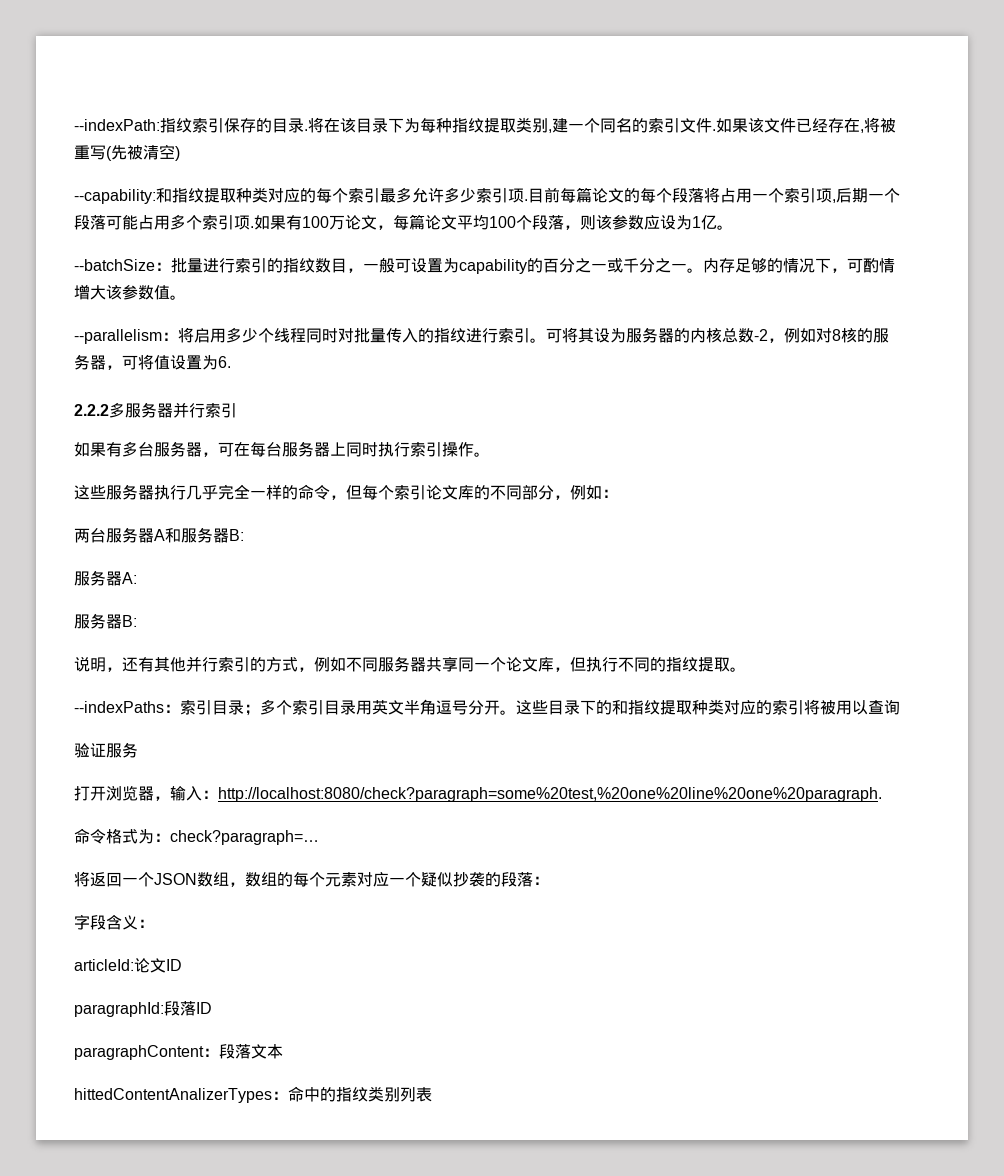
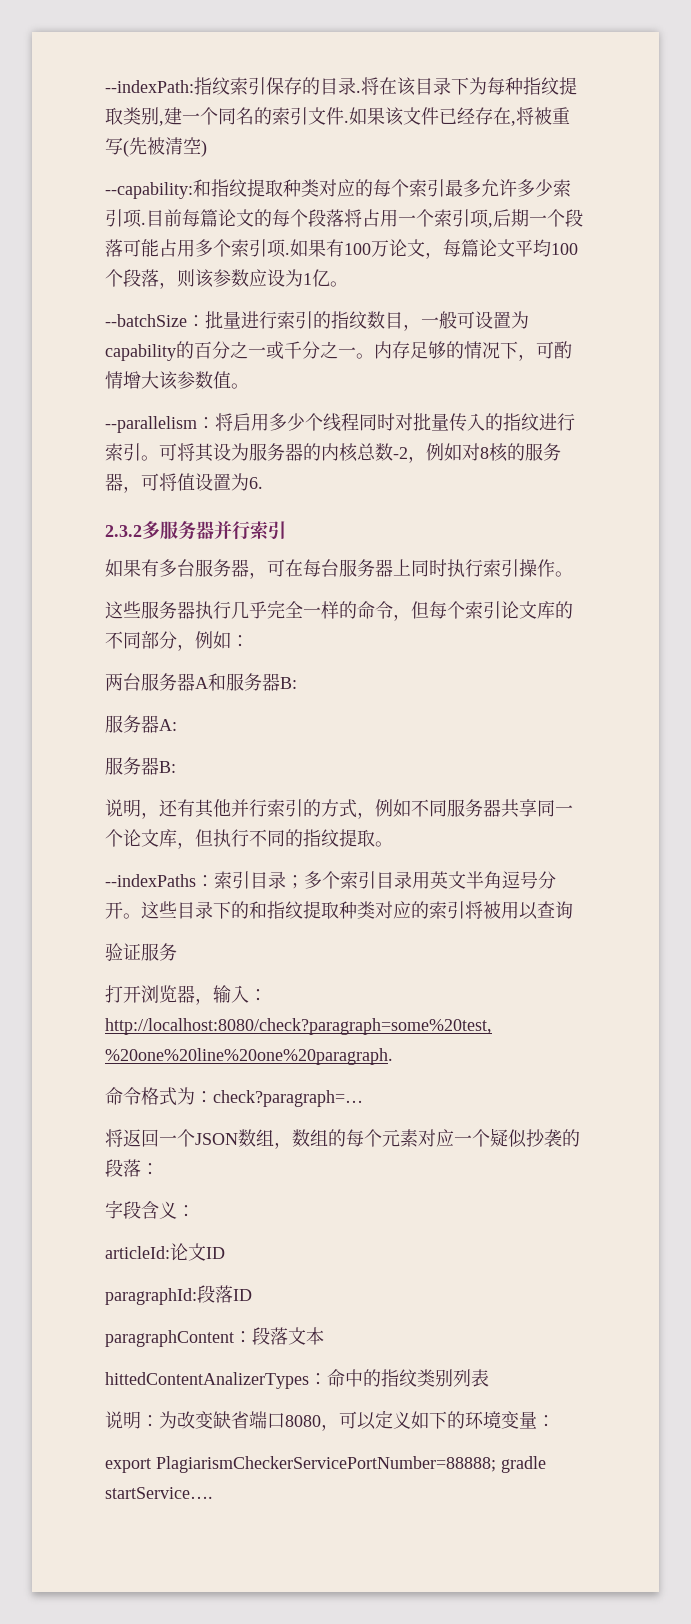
[74,404,109,416] 2.2.2 -> [105,525,142,537] 2.3.2
(432, 1094) none -> [105,1410,555,1431] [105,1456,546,1473] [105,1487,213,1499] // 说明：为改变缺省端口8080，可以定义如下的环境变量： // export PlagiarismCheckerServicePortNumber=88888; gradle startService….

